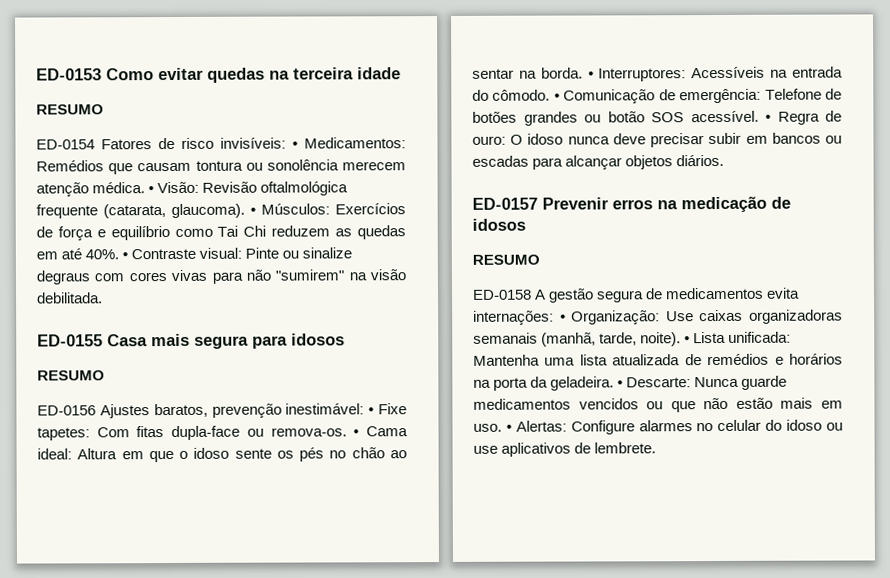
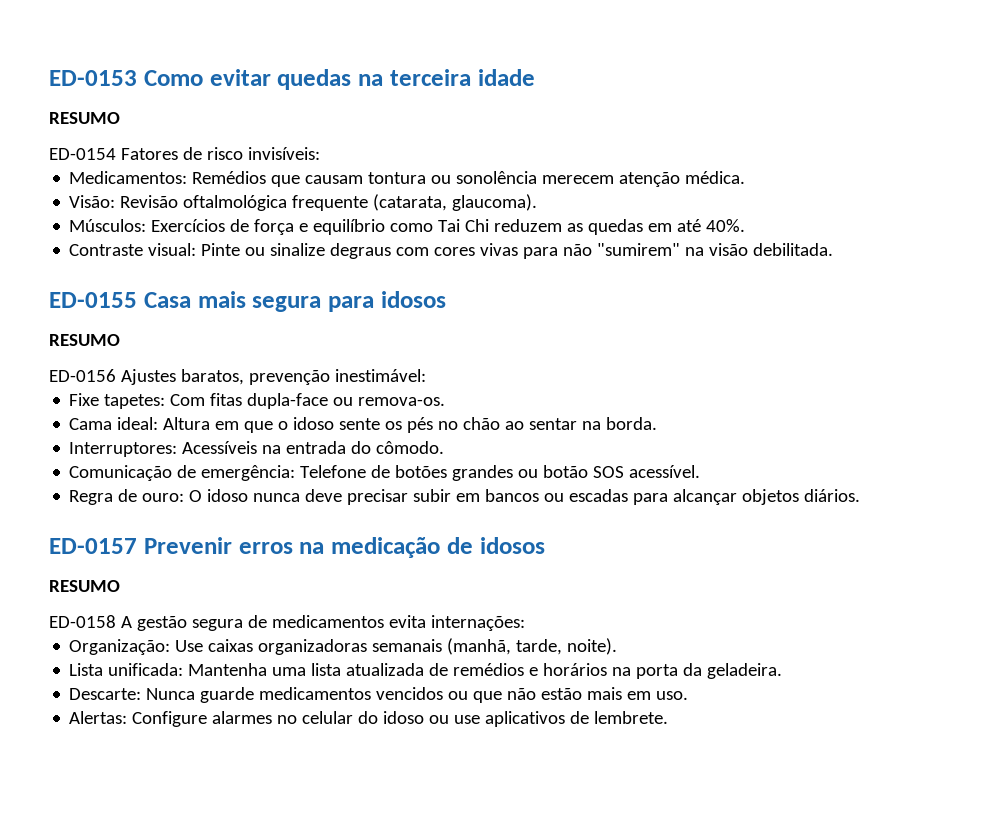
[292,141,298,149] • -> (320, 153) //
[148,186,155,194] • -> (746, 177) //
[250,207,256,215] • -> (538, 202) //
[122,252,129,260] • -> (746, 225) //
[368,407,375,415] • -> (426, 375) //
[353,429,360,437] • -> (446, 401) //
[587,71,594,79] • -> (658, 423) //
[553,93,560,101] • -> (445, 447) //
[765,114,771,122] • -> (701, 471) //
[559,314,566,322] • -> (525, 623) //
[684,336,691,344] • -> (618, 646) //
[617,380,624,388] • -> (783, 671) //
[505,424,512,432] • -> (689, 695) //

